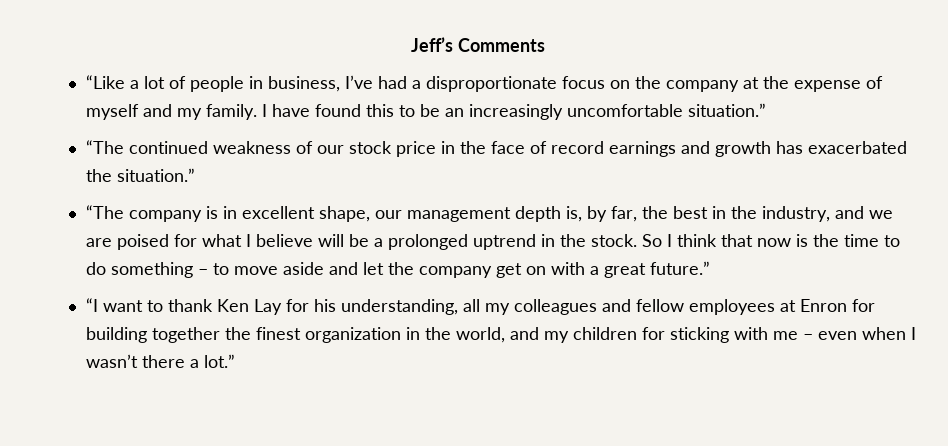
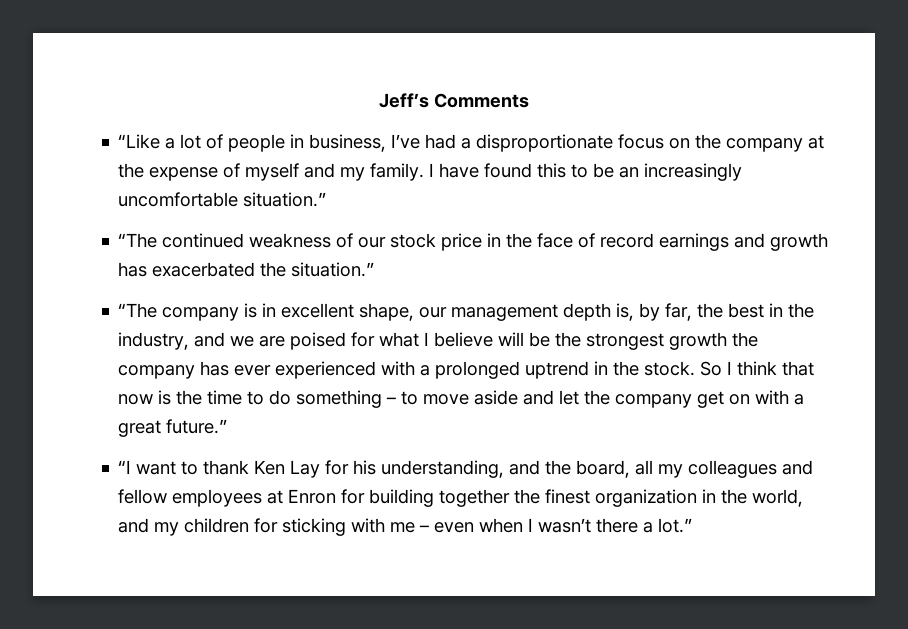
(369, 240) none -> [555,332,759,350] [118,361,416,379] the strongest growth the company has ever experienced with
(458, 307) none -> [509,460,631,478] and the board,

